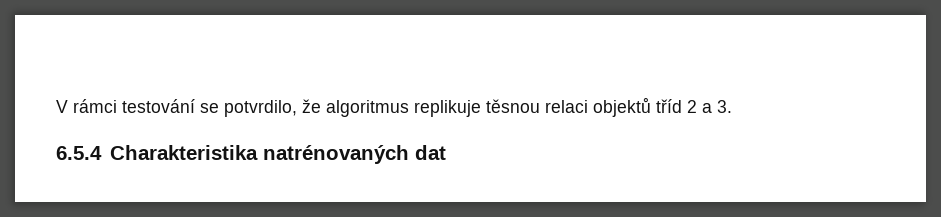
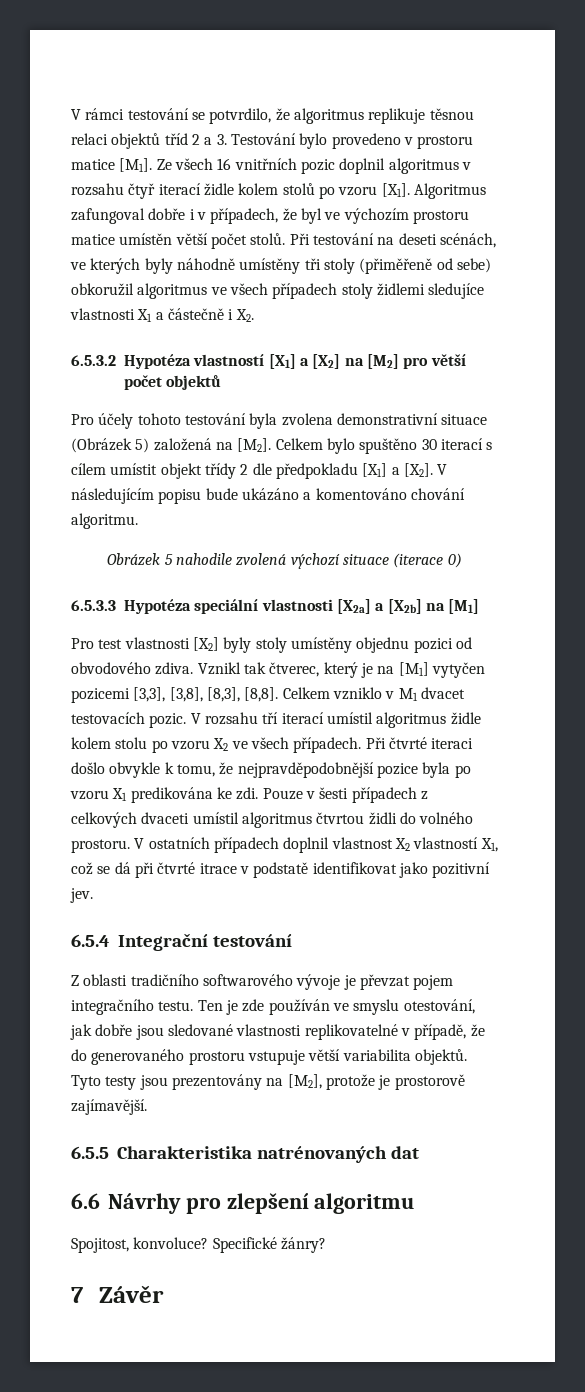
[56,145,446,164] // 6.5.4 Charakteristika natrénovaných dat -> [230,133,474,149] [71,158,471,174] [71,183,486,199] [71,208,469,224] [71,233,496,249] [70,258,491,274] [71,283,485,299] [70,308,254,322] [71,354,466,369] [124,375,222,390] [71,413,488,429] [71,438,493,454] [71,463,448,479] [71,488,465,504] [71,513,138,529] [107,553,462,569] [71,599,480,614] [71,637,472,653] [71,662,485,678] [71,687,465,703] [71,712,481,728] [71,737,474,753] [71,762,471,778] [70,787,428,803] [71,812,474,828] [71,837,498,853] [71,862,491,878] [70,888,93,903] [71,933,292,951] [71,974,454,990] [71,999,475,1015] [70,1024,485,1040] [71,1049,467,1065] [71,1074,465,1090] [71,1099,147,1115] [71,1146,419,1163] [71,1193,415,1214] [71,1237,326,1253] [71,1285,164,1303] Testování bylo provedeno v prostoru matice [M1]. Ze všech 16 vnitřních pozic doplnil algoritmus v rozsahu čtyř iterací židle kolem stolů po vzoru [X1]. Algoritmus zafungoval dobře i v případech, že byl ve výchozím prostoru matice umístěn větší počet stolů. Při testování na deseti scénách, ve kterých byly náhodně umístěny tři stoly (přiměřeně od sebe) obkoružil algoritmus ve všech případech stoly židlemi sledujíce vlastnosti X1 a částečně i X2. // 6.5.3.2 Hypotéza vlastností [X1] a [X2] na [M2] pro větší počet objektů // Pro účely tohoto testování byla zvolena demonstrativní situace (Obrázek 5) založená na [M2]. Celkem bylo spuštěno 30 iterací s cílem umístit objekt třídy 2 dle předpokladu [X1] a [X2]. V následujícím popisu bude ukázáno a komentováno chování algoritmu. // Obrázek 5 nahodile zvolená výchozí situace (iterace 0) // 6.5.3.3 Hypotéza speciální vlastnosti [X2a] a [X2b] na [M1] // Pro test vlastnosti [X2] byly stoly umístěny objednu pozici od obvodového zdiva. Vznikl tak čtverec, který je na [M1] vytyčen pozicemi [3,3], [3,8], [8,3], [8,8]. Celkem vzniklo v M1 dvacet testovacích pozic. V rozsahu tří iterací umístil algoritmus židle kolem stolu po vzoru X2 ve všech případech. Při čtvrté iteraci došlo obvykle k tomu, že nejpravděpodobnější pozice byla po vzoru X1 predikována ke zdi. Pouze v šesti případech z celkových dvaceti umístil algoritmus čtvrtou židli do volného prostoru. V ostatních případech doplnil vlastnost X2 vlastností X1, což se dá při čtvrté itrace v podstatě identifikovat jako pozitivní jev. // 6.5.4 Integrační testování // Z oblasti tradičního softwarového vývoje je převzat pojem integračního testu. Ten je zde používán ve smyslu otestování, jak dobře jsou sledované vlastnosti replikovatelné v případě, že do generovaného prostoru vstupuje větší variabilita objektů. Tyto testy jsou prezentovány na [M2], protože je prostorově zajímavější. // 6.5.5 Charakteristika natrénovaných dat // 6.6 Návrhy pro zlepšení algoritmu // Spojitost, konvoluce? Specifické žánry? // 7 Závěr

